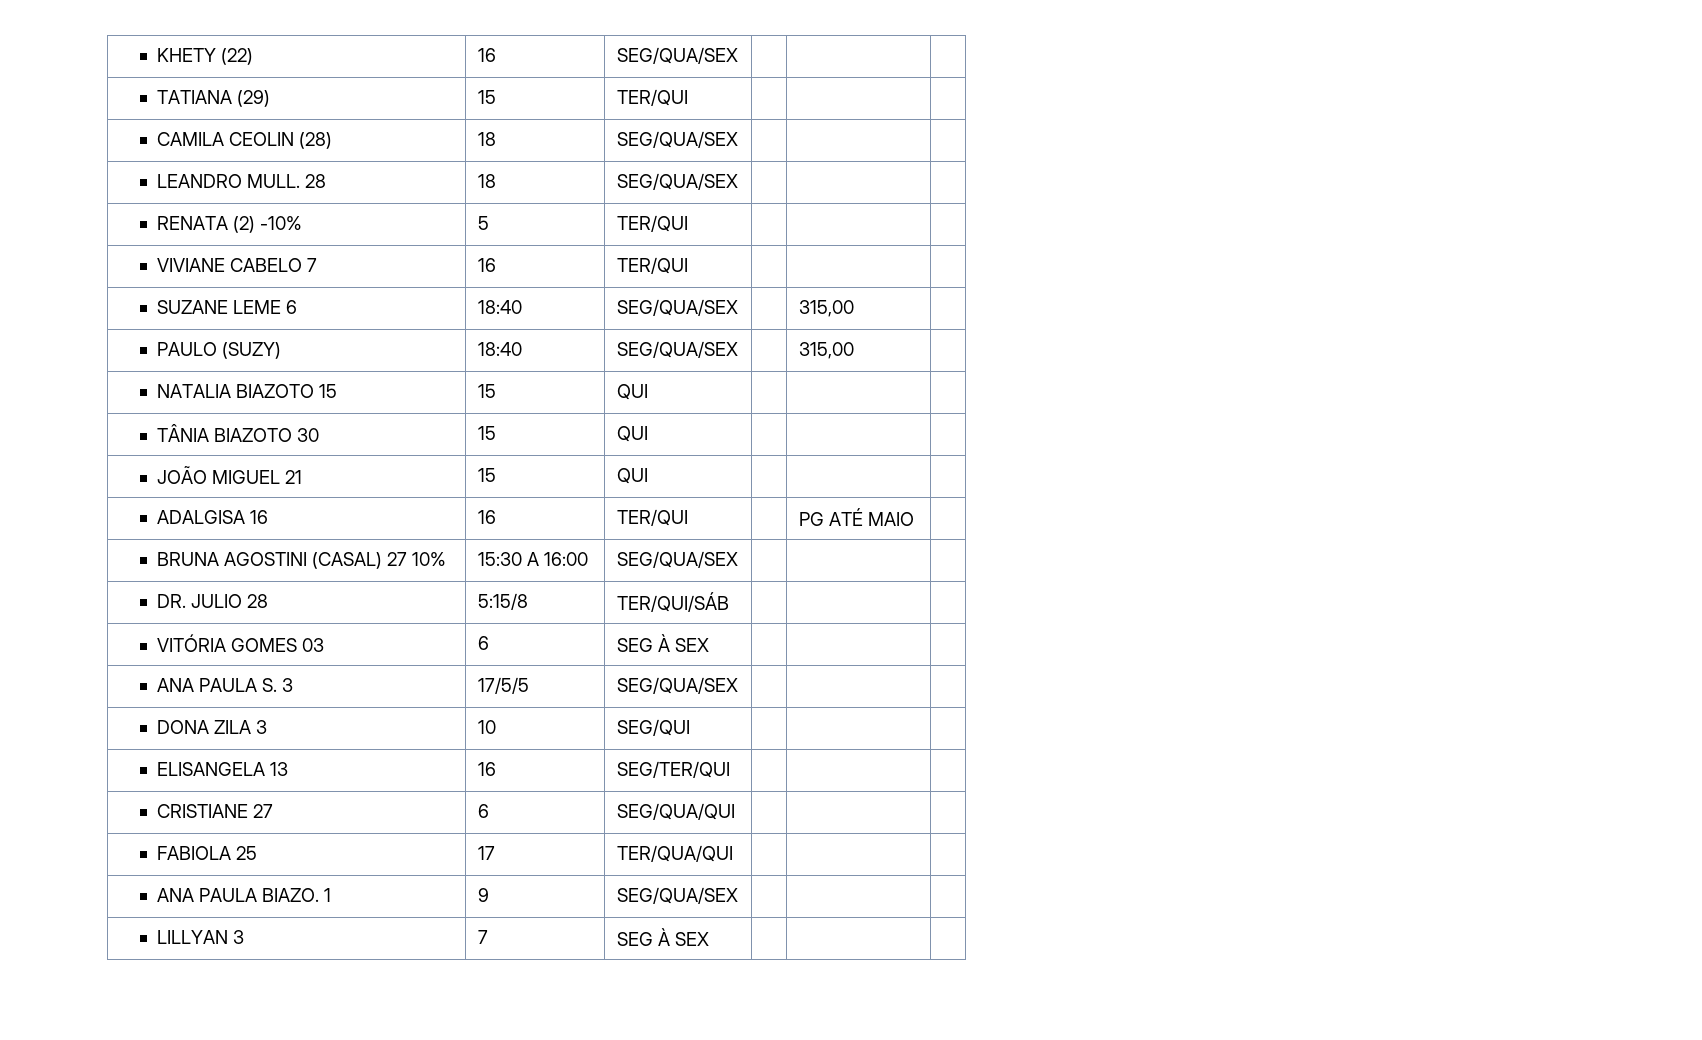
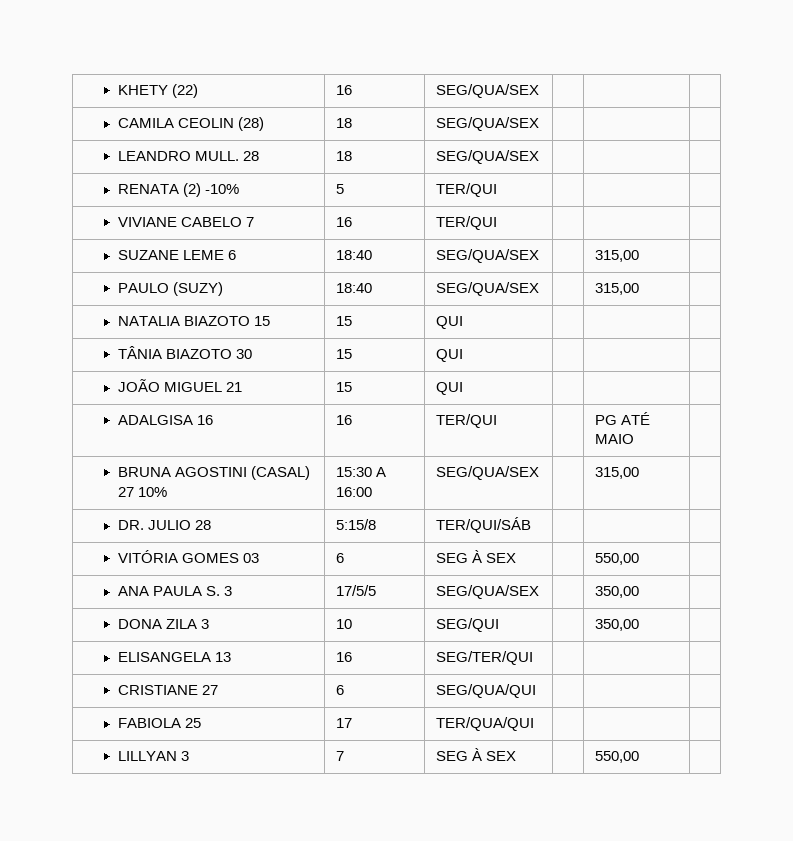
[156,90,270,107] [477,90,496,104] [616,89,688,106] // TATIANA (29) | 15 | TER/QUI | | | -> (539, 91) none
(738, 559) none -> [594,467,639,479] 315,00
(709, 645) none -> [594,553,639,565] 550,00
(738, 685) none -> [594,586,639,598] 350,00
(690, 727) none -> [594,619,639,631] 350,00
[156,888,331,902] [477,888,489,902] [616,887,738,904] // ANA PAULA BIAZO. 1 | 9 | SEG/QUA/SEX | | | -> (534, 724) none
(709, 939) none -> [594,751,639,763] 550,00

